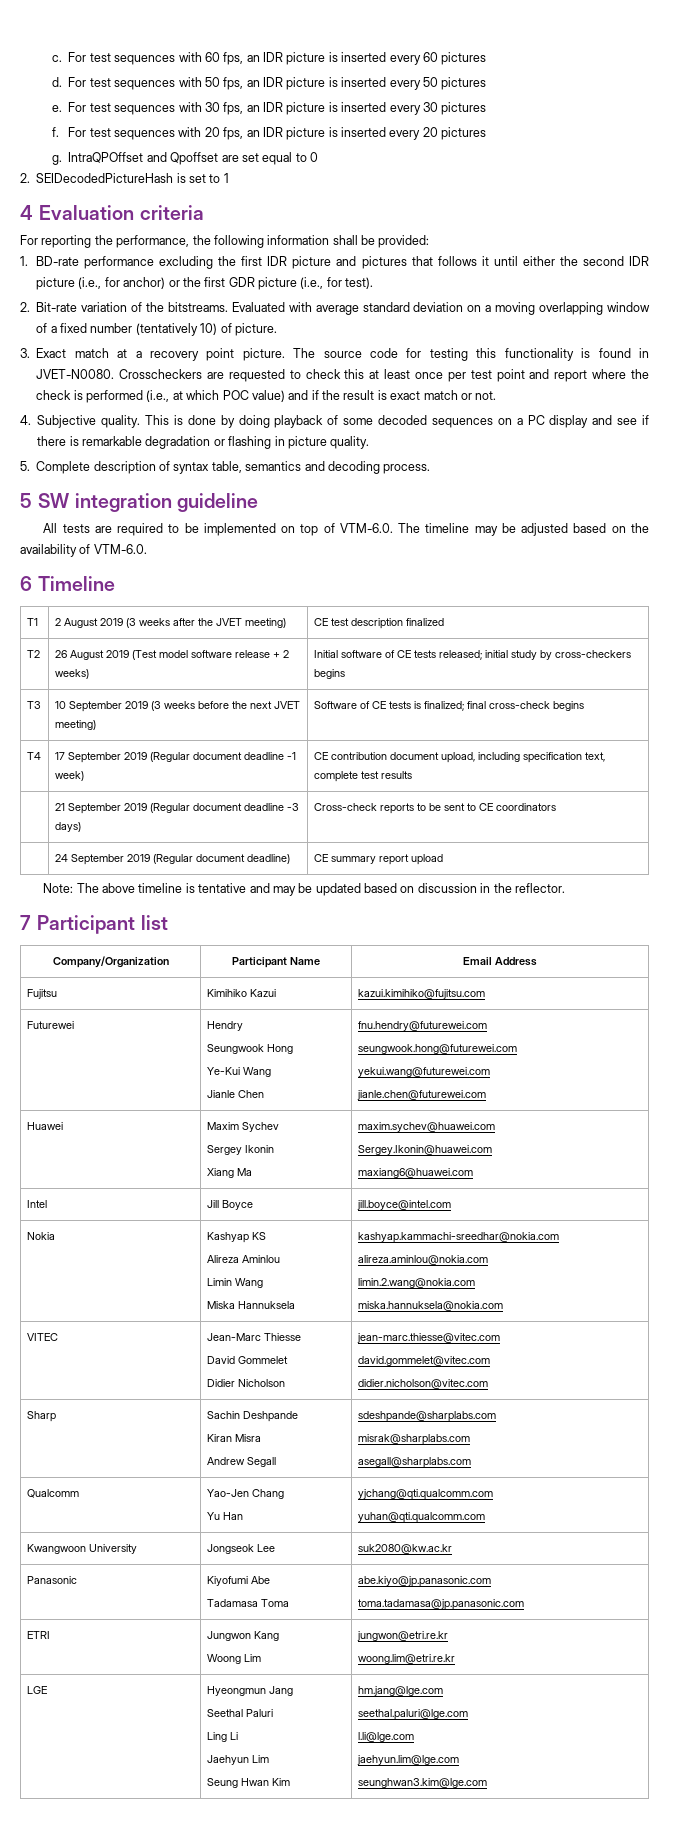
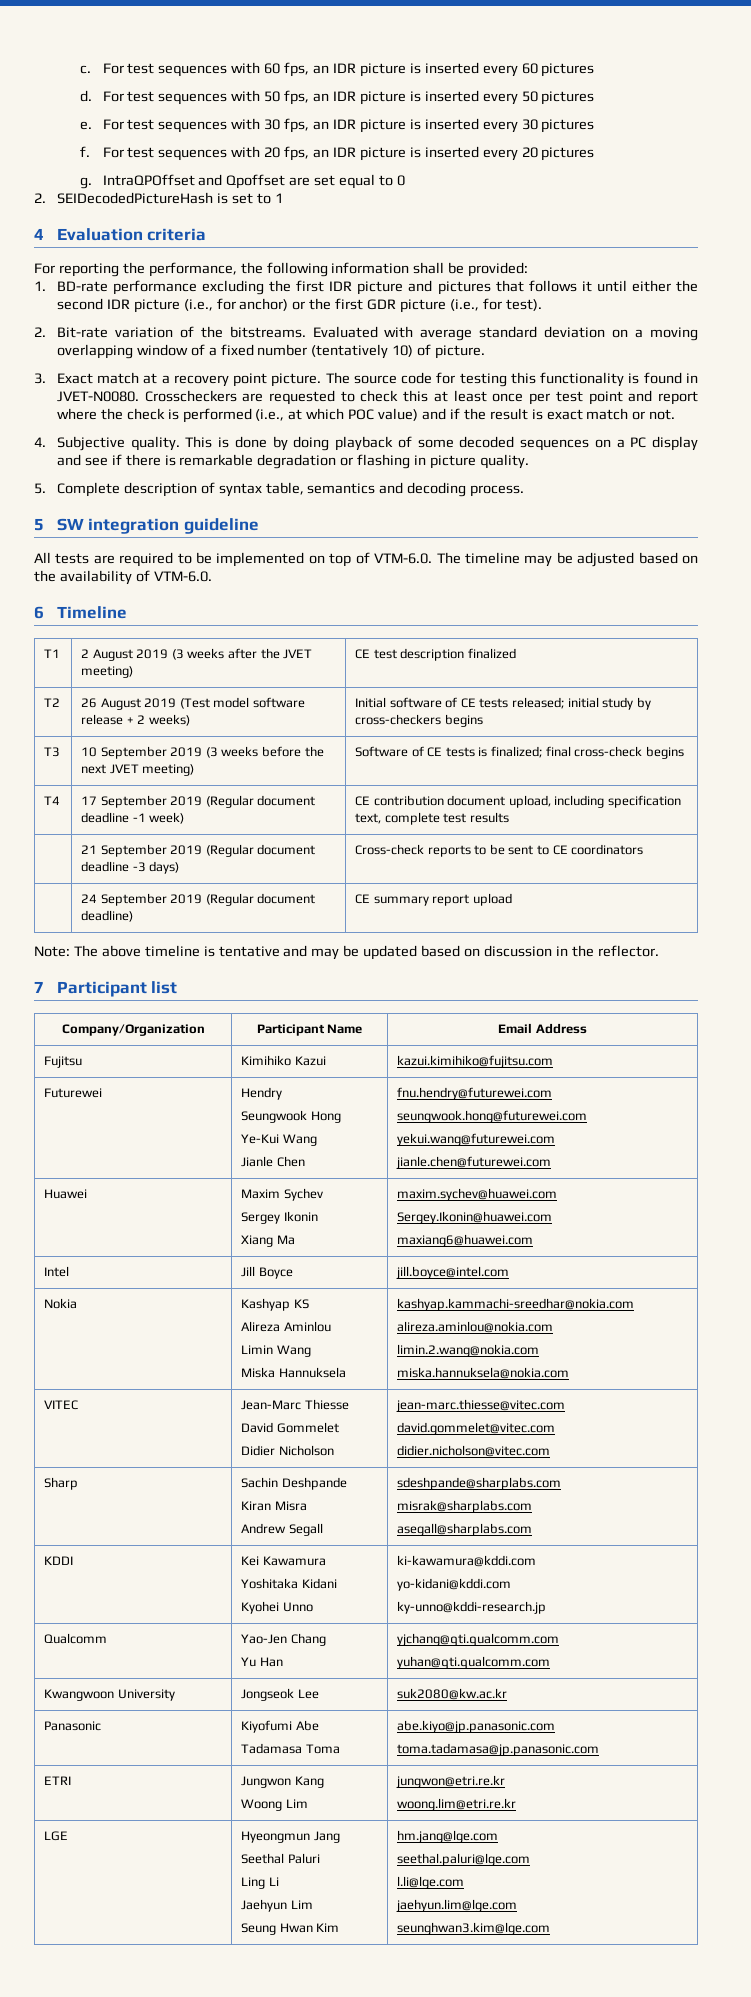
(471, 1462) none -> [44,1556,74,1565] [241,1556,326,1566] [241,1578,337,1589] [241,1601,313,1614] [397,1555,537,1567] [397,1578,512,1591] [397,1601,547,1614] // KDDI | Kei Kawamura // Yoshitaka Kidani // Kyohei Unno | ki-kawamura@kddi.com // yo-kidani@kddi.com // ky-unno@kddi-research.jp

